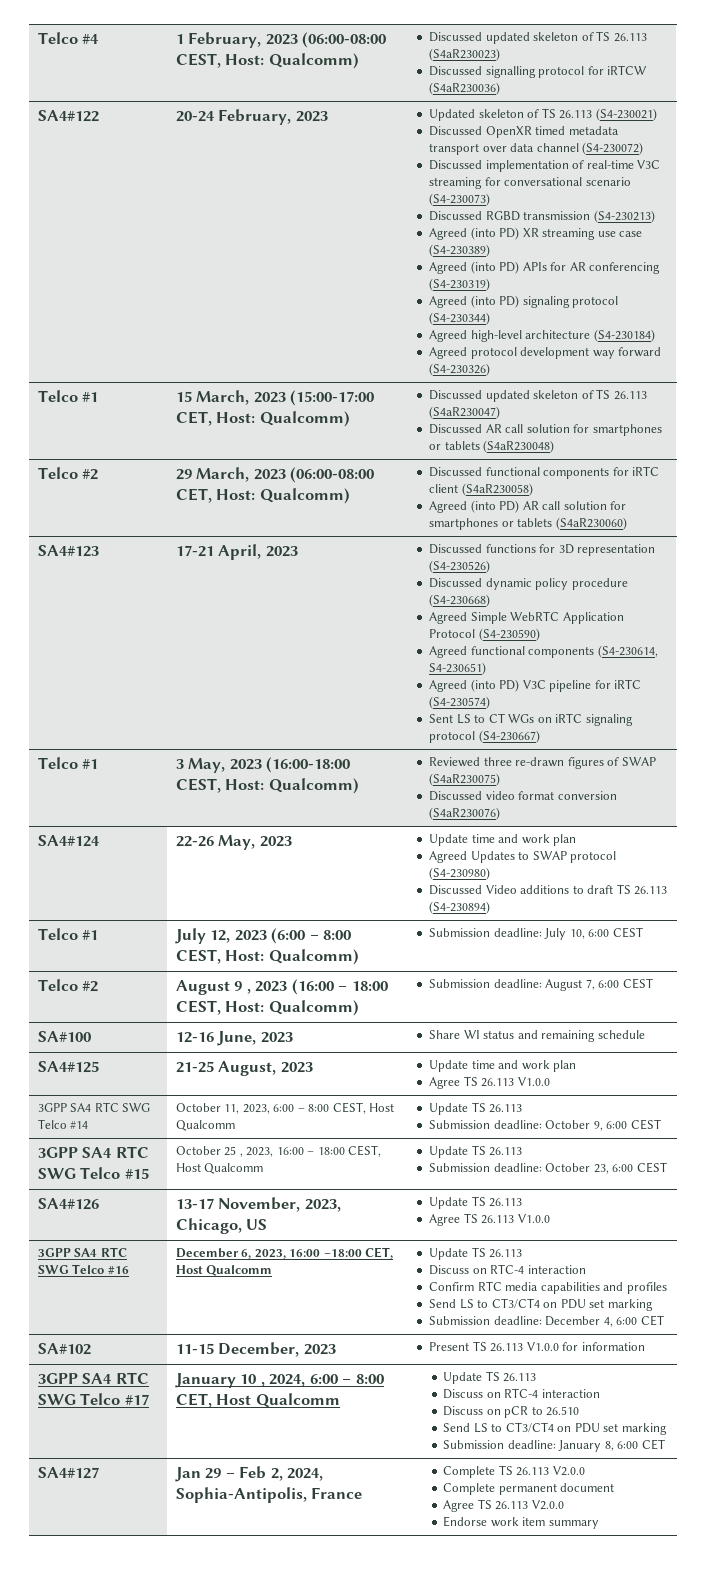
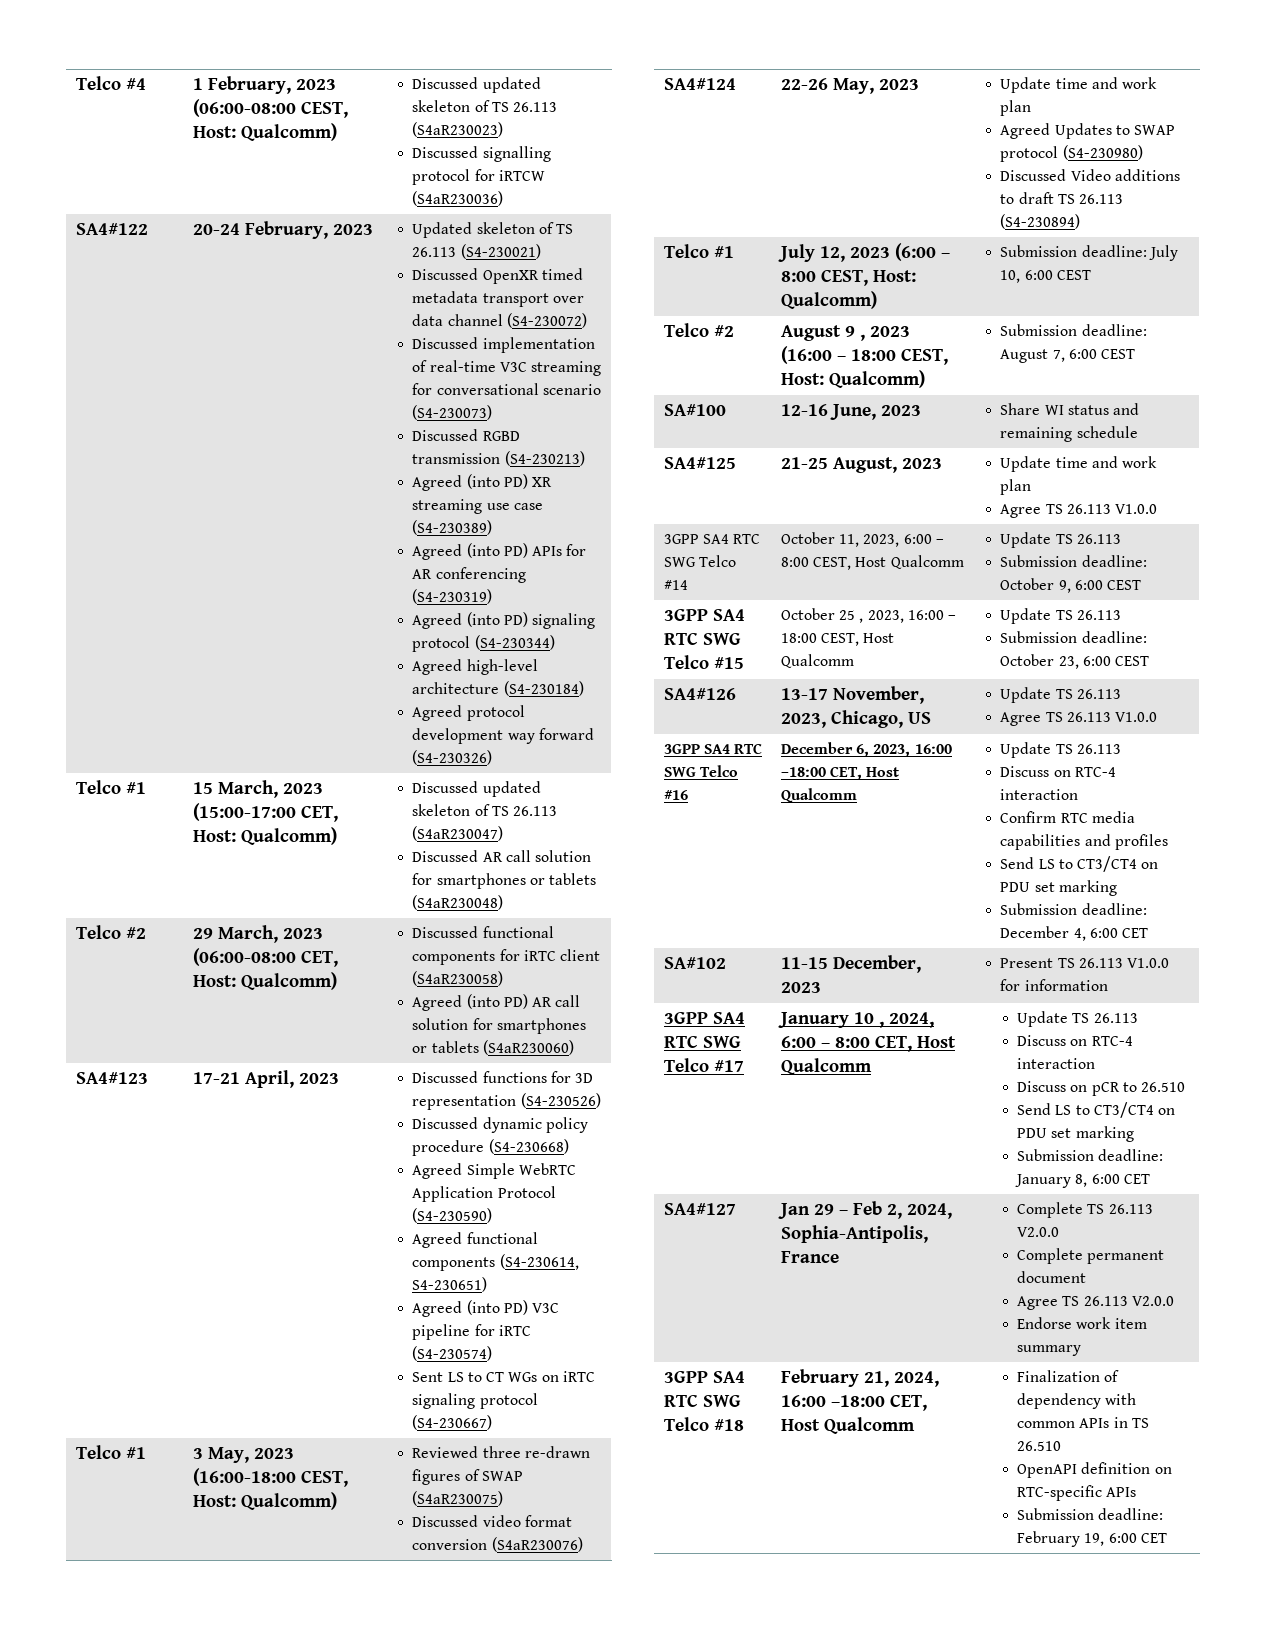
(599, 1524) none -> [663,1371,745,1383] [663,1394,741,1407] [663,1417,744,1431] [780,1369,939,1387] [780,1394,927,1411] [780,1417,915,1434] [1017,1370,1120,1382] [1017,1393,1137,1409] [1017,1417,1150,1428] [1017,1441,1062,1451] [1017,1462,1172,1478] [1017,1485,1137,1501] [1017,1508,1164,1520] [1017,1531,1168,1547] // 3GPP SA4 RTC SWG Telco #18 | February 21, 2024, 16:00 –18:00 CET, Host Qualcomm | Finalization of dependency with common APIs in TS 26.510 // OpenAPI definition on RTC-specific APIs // Submission deadline: February 19, 6:00 CET

